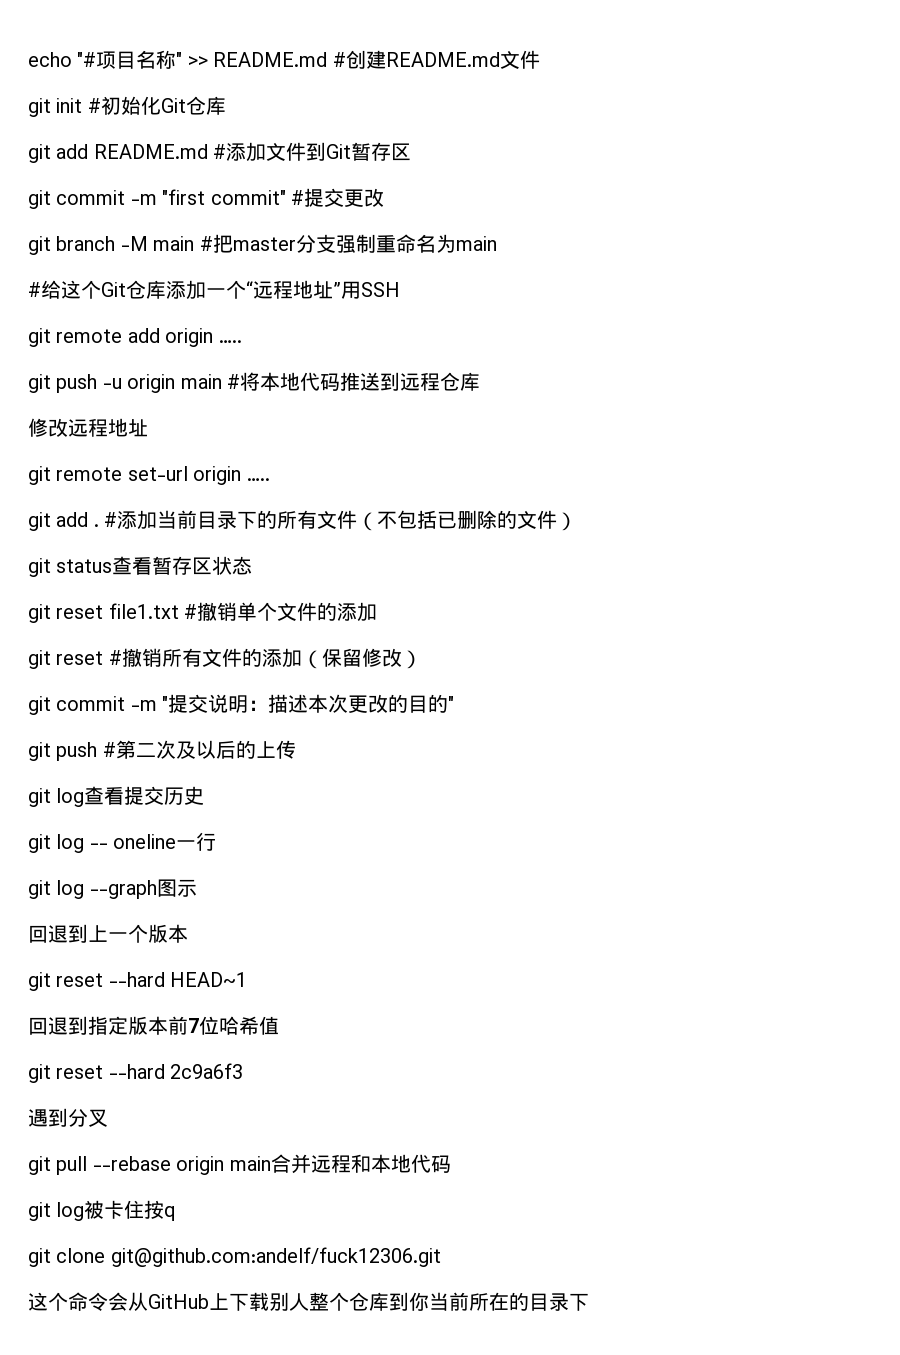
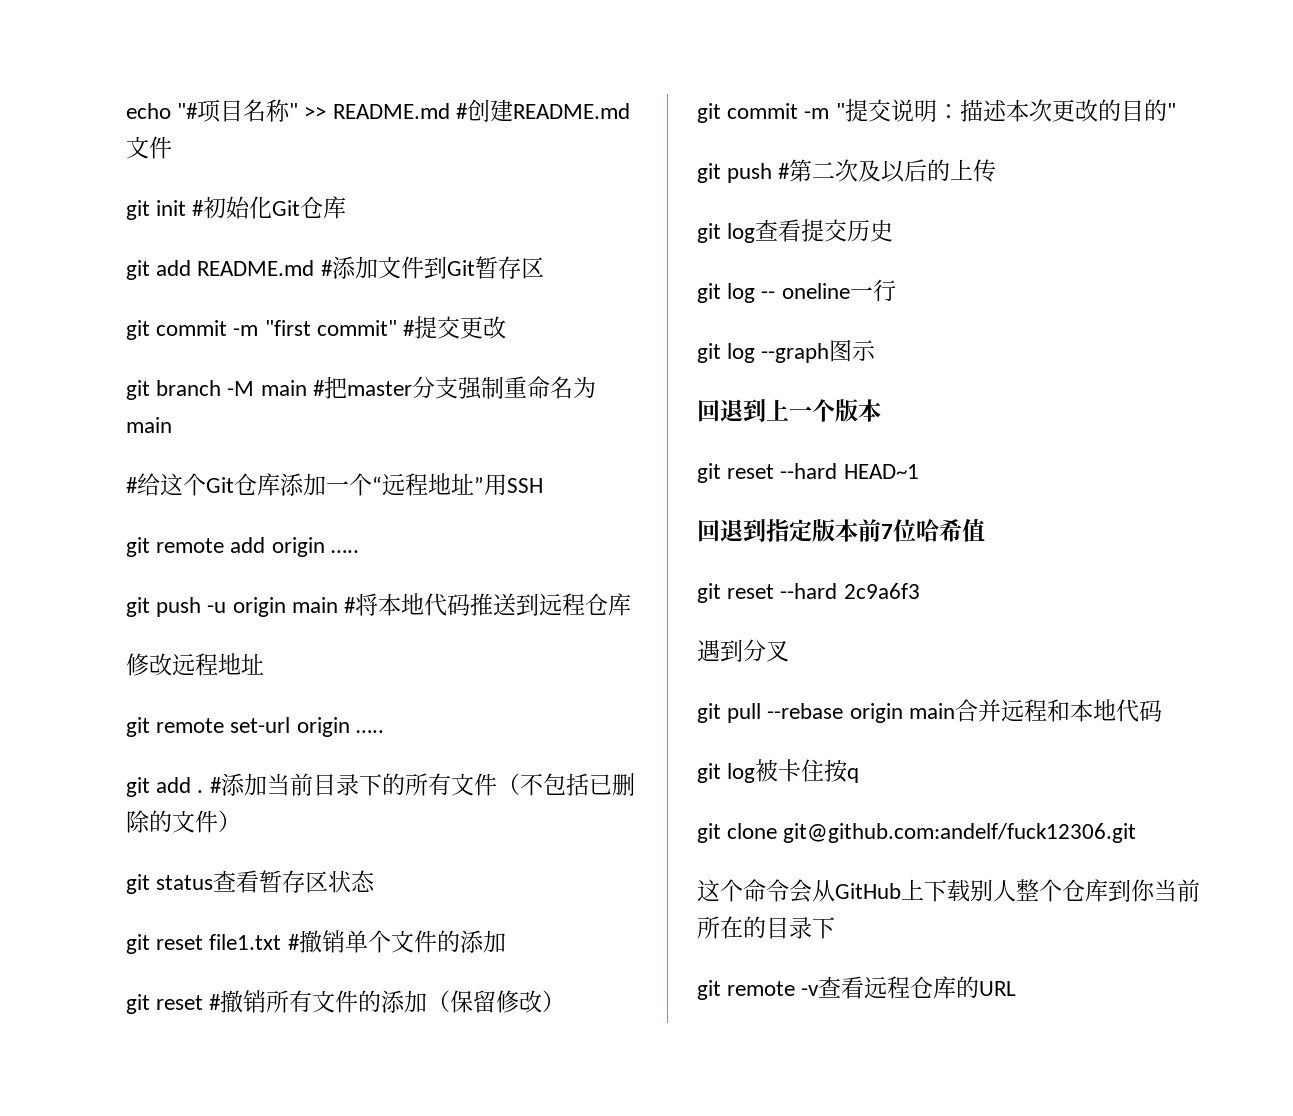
(589, 1302) none -> [697,976,1017,1000] // git remote -v查看远程仓库的URL

